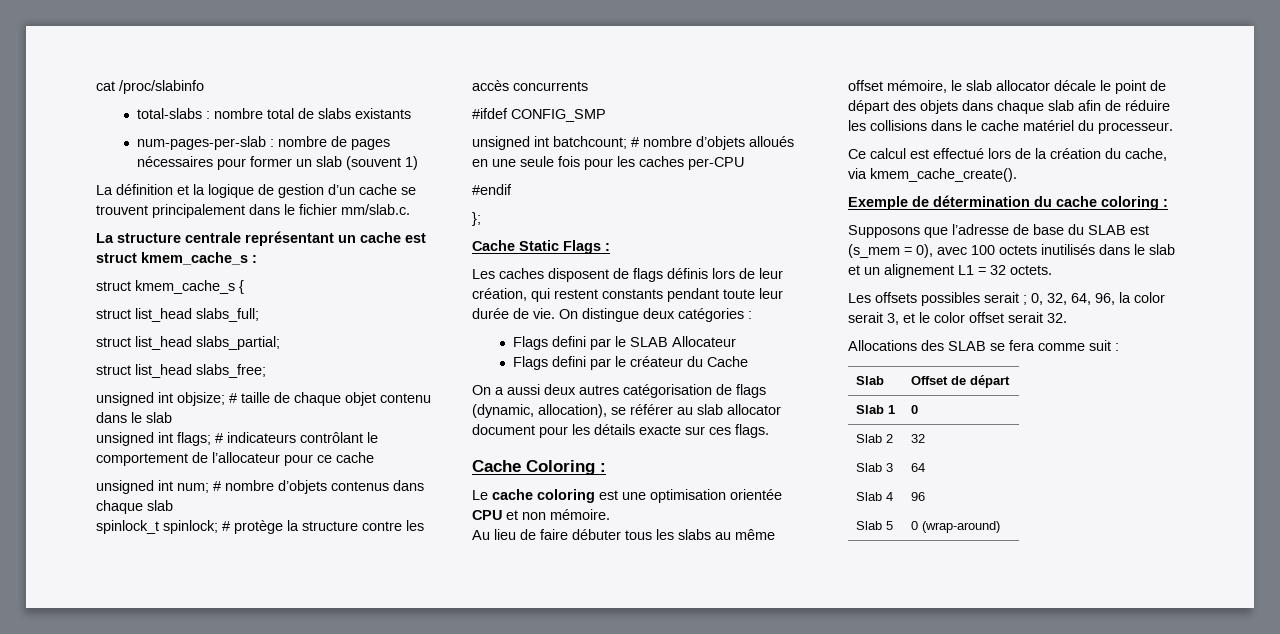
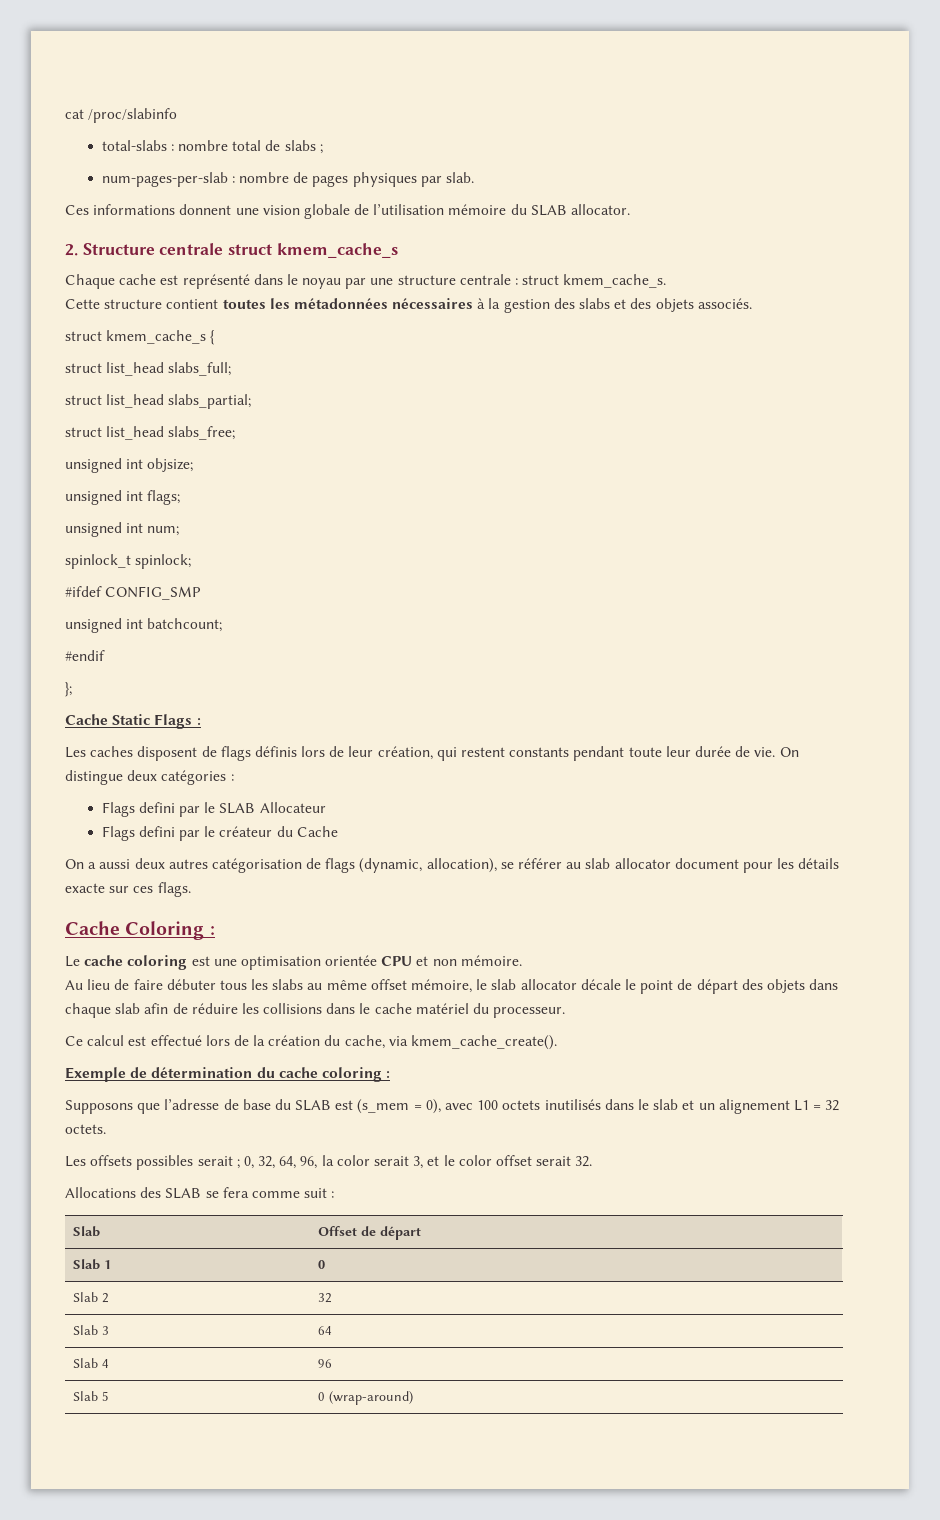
[354,108,411,119] existants -> [319,144,323,154] ;
[136,156,418,170] [96,184,416,198] [96,204,410,218] [96,231,426,246] [96,252,257,265] nécessaires pour former un slab (souvent 1) // La définition et la logique de gestion d’un cache se trouvent principalement dans le fichier mm/slab.c. // La structure centrale représentant un cache est struct kmem_cache_s : -> [352,172,474,187] [65,204,631,219] [65,243,398,258] [65,274,667,289] [65,298,752,313] physiques par slab. // Ces informations donnent une vision globale de l’utilisation mémoire du SLAB allocator. // 2. Structure centrale struct kmem_cache_s // Chaque cache est représenté dans le noyau par une structure centrale : struct kmem_cache_s. // Cette structure contient toutes les métadonnées nécessaires à la gestion des slabs et des objets associés.
[229,392,431,406] [96,412,172,423] [96,432,378,446] [96,452,374,466] [96,480,424,494] [96,500,173,514] [96,520,424,534] [472,80,588,91] # taille de chaque objet contenu dans le slab // unsigned int flags; # indicateurs contrôlant le comportement de l’allocateur pour ce cache // unsigned int num; # nombre d’objets contenus dans chaque slab // spinlock_t spinlock; # protège la structure contre les accès concurrents -> [65,490,181,505] [65,522,180,537] [65,554,192,569] // unsigned int flags; // unsigned int num; // spinlock_t spinlock;
[631,136,794,150] [472,156,744,170] # nombre d’objets alloués en une seule fois pour les caches per-CPU -> (223, 625) none

